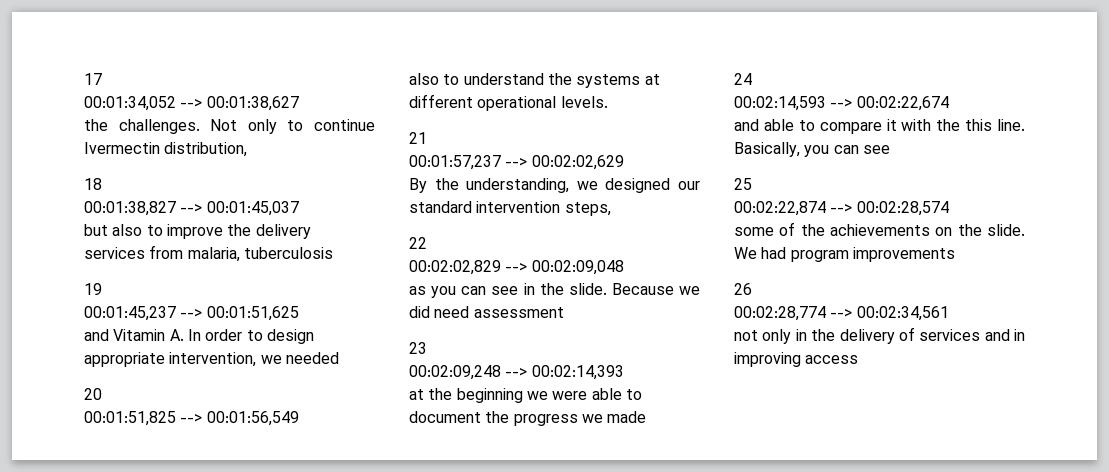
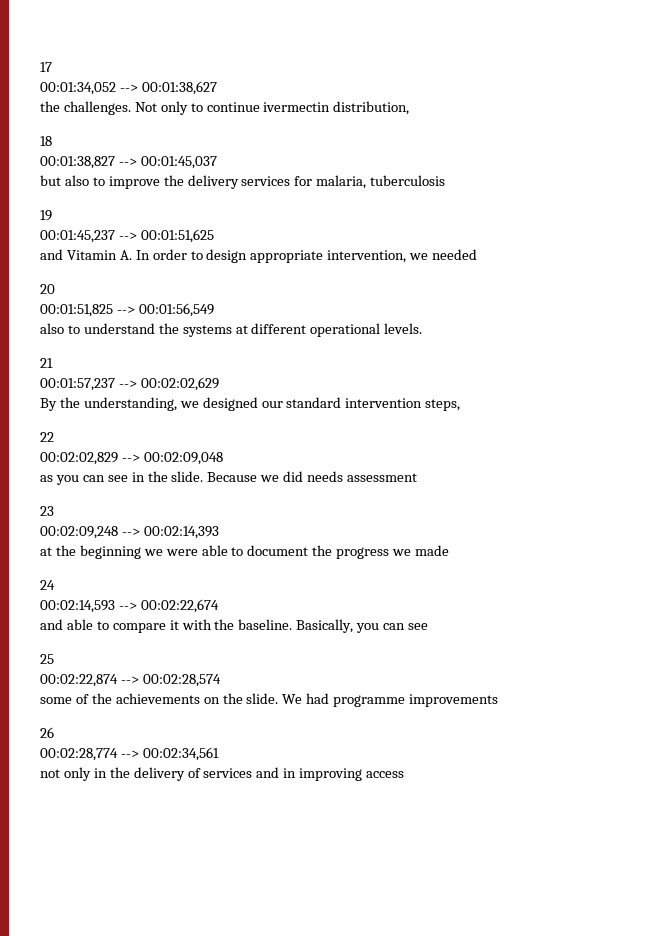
[84,142,160,154] Ivermectin -> [263,102,331,112] ivermectin
[149,245,184,259] from -> [294,176,313,186] for
[434,306,470,318] need -> [307,471,344,482] needs
[965,119,1025,131] this line. -> [238,619,293,630] baseline.
[790,250,849,262] program -> [333,695,406,707] programme

